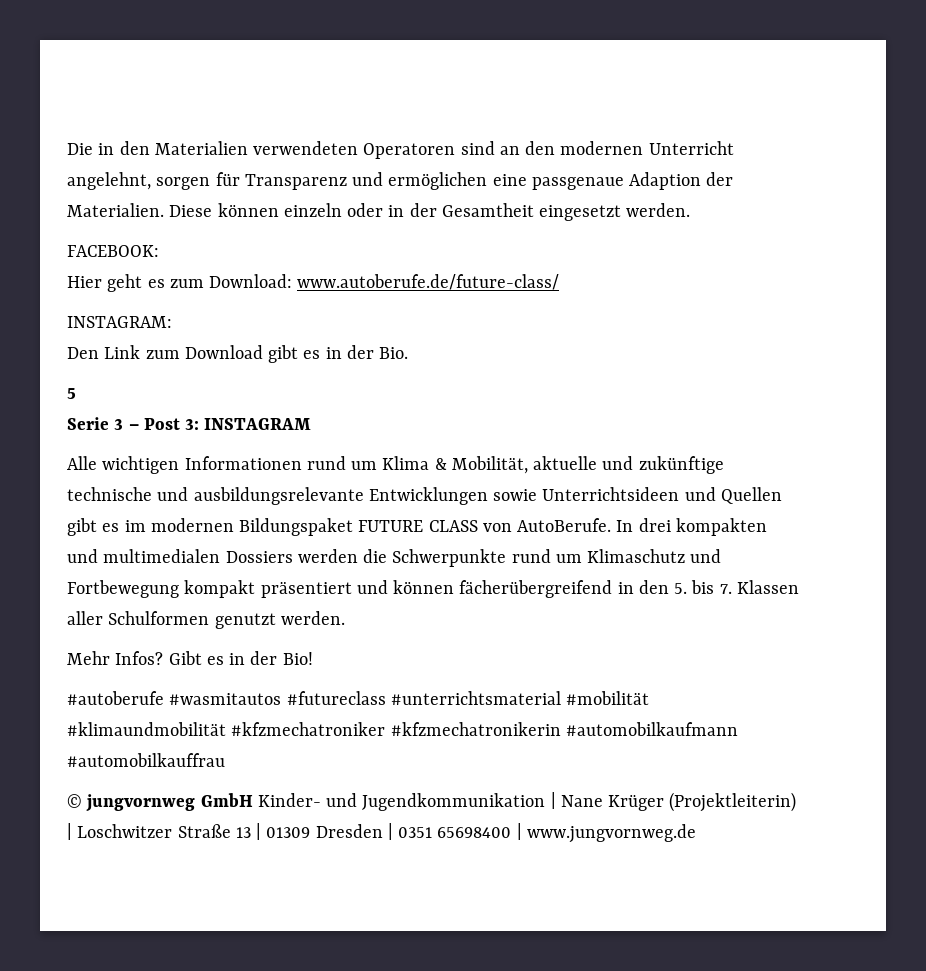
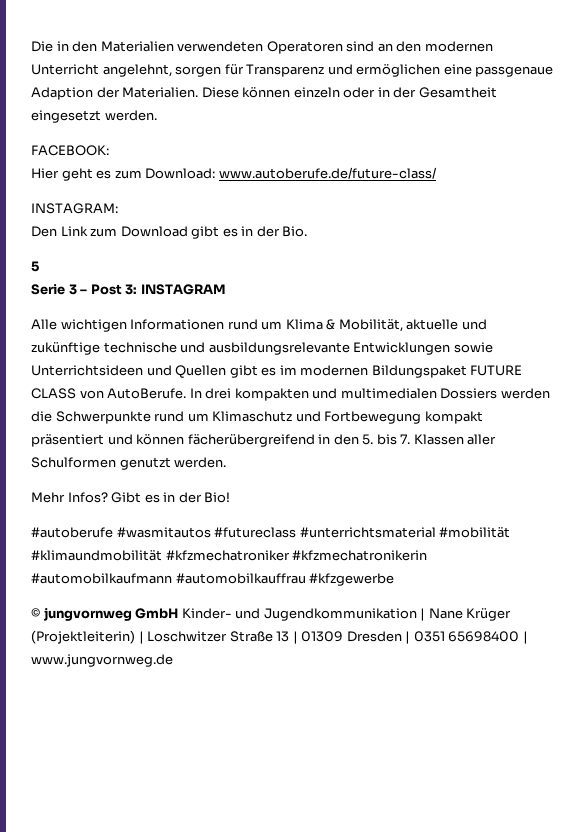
(225, 760) none -> [309,573,395,586] #kfzgewerbe

